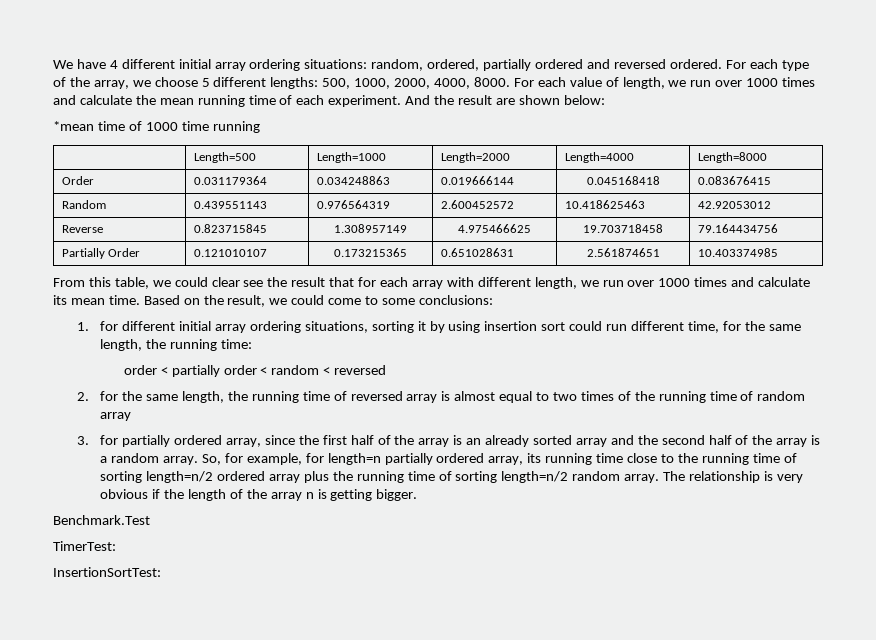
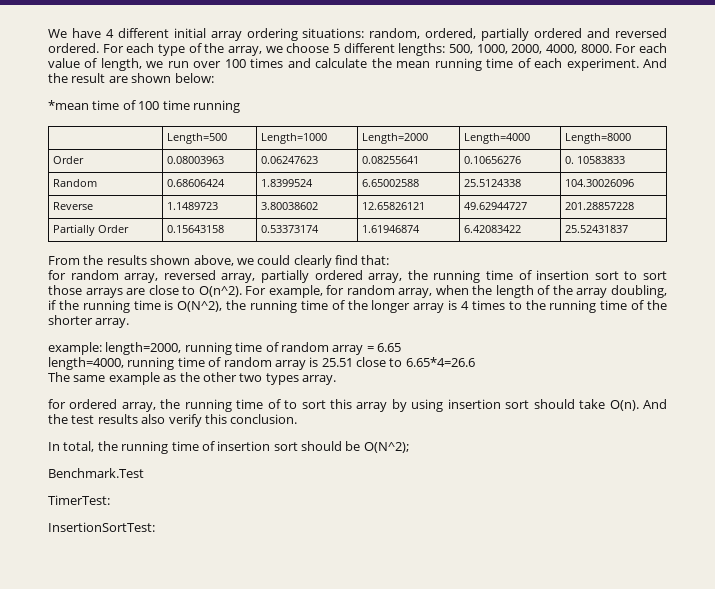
[746,78,779,87] 1000 -> [224,59,246,68] 100
[145,122,178,131] 1000 -> [138,101,160,110] 100
[193,176,267,185] [316,176,390,185] [440,176,514,185] [586,176,660,185] [697,176,771,185] [61,200,106,209] [193,201,267,209] [316,200,390,209] [440,200,514,209] [564,200,645,209] [697,201,771,209] [61,225,103,233] [193,224,267,233] [334,224,408,233] [458,224,531,233] [583,224,663,233] [697,224,778,233] [61,248,141,259] [193,249,267,257] [334,248,408,257] [440,248,514,257] [586,248,660,257] [697,248,778,257] [53,277,811,289] [53,295,493,307] [76,321,801,333] [100,339,252,351] [123,365,387,377] [76,391,806,403] [100,412,132,421] [76,435,821,447] [100,453,797,465] [100,471,803,483] [100,489,418,501] 0.031179364 | 0.034248863 | 0.019666144 | 0.045168418 | 0.083676415 // Random | 0.439551143 | 0.976564319 | 2.600452572 | 10.418625463 | 42.92053012 // Reverse | 0.823715845 | 1.308957149 | 4.975466625 | 19.703718458 | 79.164434756 // Partially Order | 0.121010107 | 0.173215365 | 0.651028631 | 2.561874651 | 10.403374985 // From this table, we could clear see the result that for each array with different length, we run over 1000 times and calculate its mean time. Based on the result, we could come to some conclusions: // 1. for different initial array ordering situations, sorting it by using insertion sort could run different time, for the same length, the running time: // order < partially order < random < reversed // 2. for the same length, the running time of reversed array is almost equal to two times of the running time of random array // 3. for partially ordered array, since the first half of the array is an already sorted array and the second half of the array is a random array. So, for example, for length=n partially ordered array, its running time close to the running time of sorting length=n/2 ordered array plus the running time of sorting length=n/2 random array. The relationship is very obvious if the length of the array n is getting bigger. -> [167,156,225,164] [261,156,319,164] [362,156,420,164] [464,156,522,164] [565,156,626,164] [53,179,98,187] [167,179,226,187] [261,179,314,187] [362,179,420,187] [464,179,522,187] [565,179,635,187] [53,202,94,210] [167,202,219,210] [261,202,319,210] [362,202,426,210] [464,202,528,210] [565,202,635,210] [53,224,130,236] [167,225,225,233] [261,225,320,233] [362,225,421,233] [464,225,522,233] [565,225,629,233] [48,255,390,268] [48,270,668,283] [48,285,667,298] [48,300,667,313] [48,315,130,328] [48,342,401,355] [48,357,475,370] [48,372,336,385] [48,399,668,412] [48,414,298,427] [48,441,409,454] 0.08003963 | 0.06247623 | 0.08255641 | 0.10656276 | 0. 10583833 // Random | 0.68606424 | 1.8399524 | 6.65002588 | 25.5124338 | 104.30026096 // Reverse | 1.1489723 | 3.80038602 | 12.65826121 | 49.62944727 | 201.28857228 // Partially Order | 0.15643158 | 0.53373174 | 1.61946874 | 6.42083422 | 25.52431837 // From the results shown above, we could clearly find that: // for random array, reversed array, partially ordered array, the running time of insertion sort to sort those arrays are close to O(n^2). For example, for random array, when the length of the array doubling, if the running time is O(N^2), the running time of the longer array is 4 times to the running time of the shorter array. // example: length=2000, running time of random array = 6.65 // length=4000, running time of random array is 25.51 close to 6.65*4=26.6 // The same example as the other two types array. // for ordered array, the running time of to sort this array by using insertion sort should take O(n). And the test results also verify this conclusion. // In total, the running time of insertion sort should be O(N^2);

